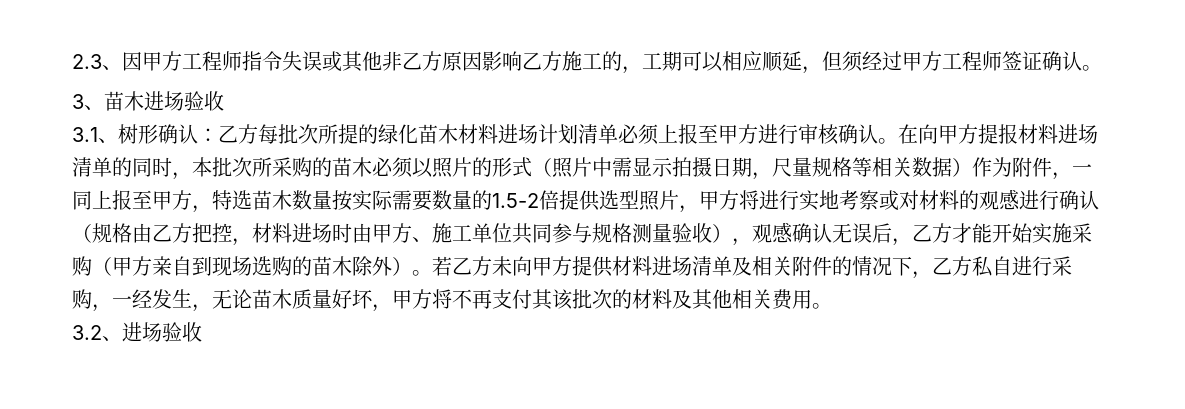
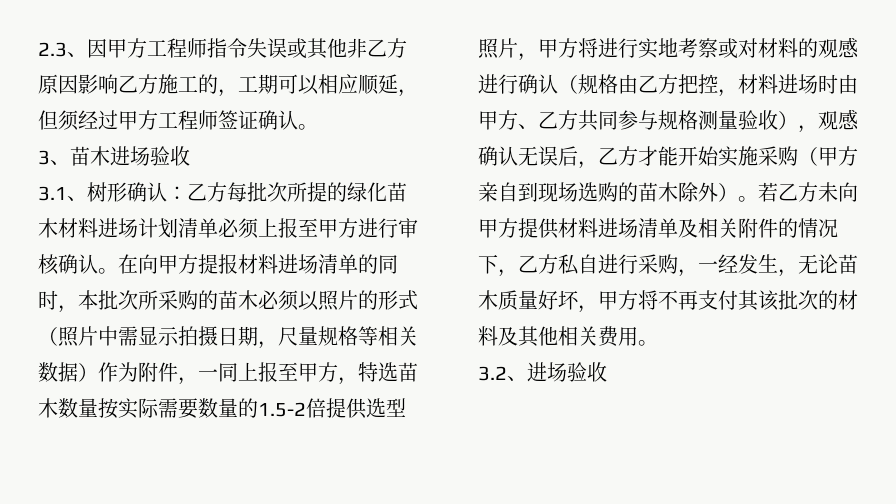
[432,223,512,243] 施工单位 -> [538,110,578,130] 乙方

